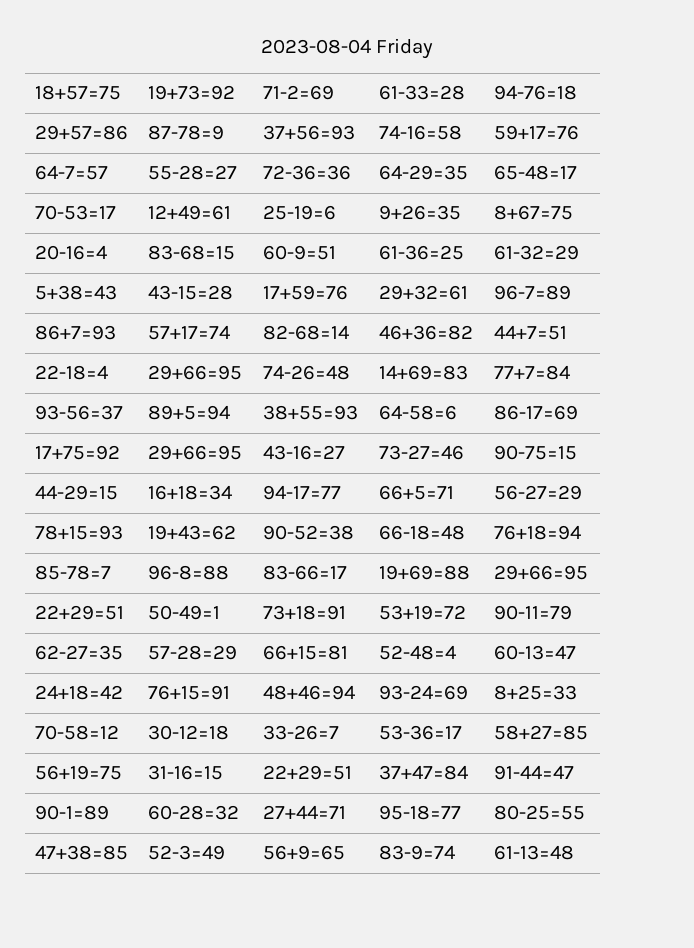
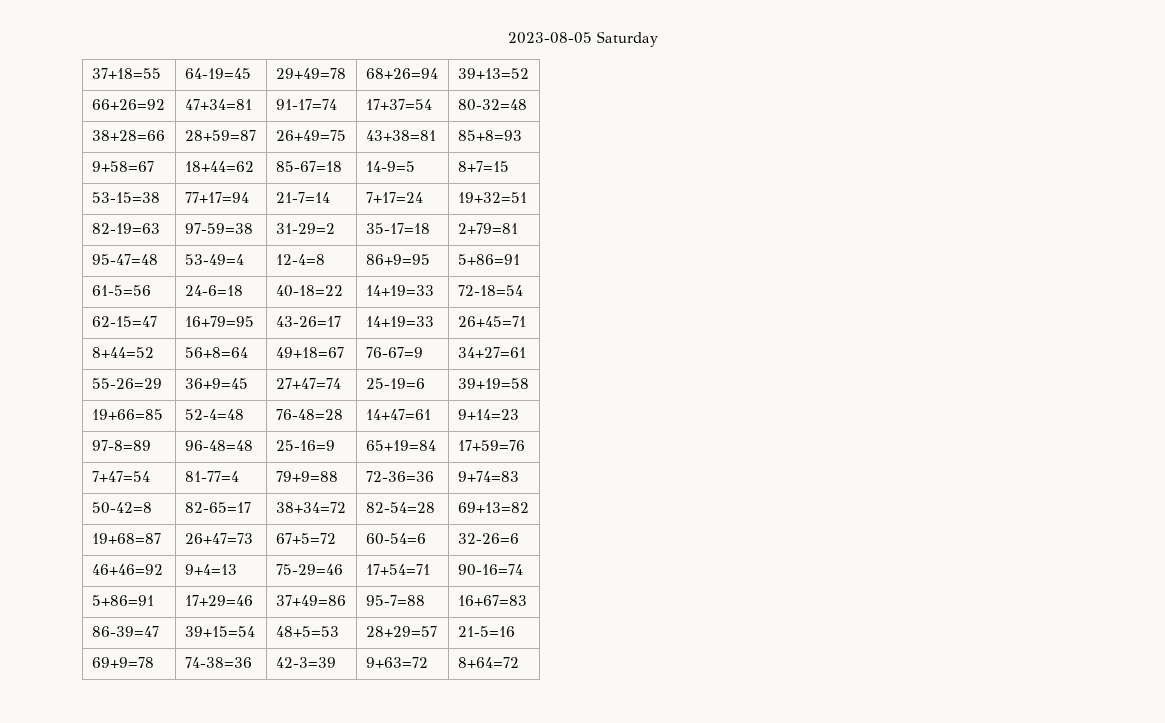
[260,38,434,59] [34,85,121,100] [147,85,235,100] [262,85,334,100] [378,85,465,100] [493,85,577,100] [34,125,128,140] [147,125,224,140] [262,125,355,140] [378,125,462,140] [493,125,579,140] [34,165,108,180] [147,165,237,180] [262,165,351,180] [378,165,468,180] [493,165,577,180] [34,205,116,220] [147,205,231,220] [262,205,336,220] [378,205,461,220] [493,205,573,220] [34,245,107,260] [147,245,235,260] [262,245,336,260] [378,245,464,260] [493,245,579,260] [34,285,117,300] [147,285,233,300] [262,285,348,300] [378,285,468,300] [493,285,571,300] [34,325,116,340] [147,325,230,340] [262,325,349,340] [378,325,473,340] [493,325,567,340] [34,365,108,380] [147,365,242,380] [262,365,350,380] [378,365,468,380] [493,365,570,380] [34,405,123,420] [147,405,230,420] [262,405,358,420] [378,405,457,420] [493,405,578,420] [34,445,120,460] [147,445,242,460] [262,445,345,460] [378,445,464,460] [493,445,577,460] [34,485,118,500] [147,485,232,500] [262,485,341,500] [378,485,454,500] [493,485,582,500] [34,525,123,540] [147,525,236,540] [262,525,354,540] [378,525,465,540] [493,525,581,540] [34,565,111,580] [147,565,229,580] [262,565,347,580] [378,565,470,580] [493,565,588,580] [34,605,124,620] [147,605,220,620] [262,605,346,620] [378,605,466,620] [493,605,572,620] [34,645,123,660] [147,645,237,660] [262,645,348,660] [378,645,456,660] [493,645,576,660] [34,685,123,700] [147,685,230,700] [262,685,355,700] [378,685,468,700] [493,685,577,700] [34,725,119,740] [147,725,229,740] [262,725,339,740] [378,725,462,740] [493,725,588,740] [34,765,122,780] [147,765,223,780] [262,765,352,780] [378,765,468,780] [493,765,574,780] [34,805,109,820] [147,805,239,820] [262,805,346,819] [378,805,461,820] [493,805,585,820] [34,845,128,860] [147,845,225,860] [262,845,345,860] [378,845,455,860] [493,845,574,860] 2023-08-04 Friday // 18+57=75 | 19+73=92 | 71-2=69 | 61-33=28 | 94-76=18 // 29+57=86 | 87-78=9 | 37+56=93 | 74-16=58 | 59+17=76 // 64-7=57 | 55-28=27 | 72-36=36 | 64-29=35 | 65-48=17 // 70-53=17 | 12+49=61 | 25-19=6 | 9+26=35 | 8+67=75 // 20-16=4 | 83-68=15 | 60-9=51 | 61-36=25 | 61-32=29 // 5+38=43 | 43-15=28 | 17+59=76 | 29+32=61 | 96-7=89 // 86+7=93 | 57+17=74 | 82-68=14 | 46+36=82 | 44+7=51 // 22-18=4 | 29+66=95 | 74-26=48 | 14+69=83 | 77+7=84 // 93-56=37 | 89+5=94 | 38+55=93 | 64-58=6 | 86-17=69 // 17+75=92 | 29+66=95 | 43-16=27 | 73-27=46 | 90-75=15 // 44-29=15 | 16+18=34 | 94-17=77 | 66+5=71 | 56-27=29 // 78+15=93 | 19+43=62 | 90-52=38 | 66-18=48 | 76+18=94 // 85-78=7 | 96-8=88 | 83-66=17 | 19+69=88 | 29+66=95 // 22+29=51 | 50-49=1 | 73+18=91 | 53+19=72 | 90-11=79 // 62-27=35 | 57-28=29 | 66+15=81 | 52-48=4 | 60-13=47 // 24+18=42 | 76+15=91 | 48+46=94 | 93-24=69 | 8+25=33 // 70-58=12 | 30-12=18 | 33-26=7 | 53-36=17 | 58+27=85 // 56+19=75 | 31-16=15 | 22+29=51 | 37+47=84 | 91-44=47 // 90-1=89 | 60-28=32 | 27+44=71 | 95-18=77 | 80-25=55 // 47+38=85 | 52-3=49 | 56+9=65 | 83-9=74 | 61-13=48 -> [507,31,658,47] [91,68,161,79] [184,68,251,79] [275,68,346,79] [365,68,438,79] [457,68,529,79] [91,99,165,110] [184,99,252,110] [275,99,337,110] [365,99,432,110] [457,99,527,111] [91,130,165,141] [184,130,256,141] [275,130,346,141] [365,130,436,141] [457,130,522,141] [91,161,154,172] [184,161,254,172] [275,161,342,172] [365,161,415,172] [457,161,509,172] [91,192,160,203] [184,192,249,203] [275,192,330,203] [365,192,423,203] [457,192,527,203] [91,223,160,234] [184,223,253,234] [275,223,335,234] [365,223,430,234] [457,223,518,234] [91,254,158,265] [184,254,244,265] [275,254,325,265] [365,254,430,265] [457,254,520,265] [91,285,151,296] [184,285,243,296] [275,285,343,297] [365,285,434,296] [457,285,523,296] [91,316,157,327] [184,316,254,327] [275,316,341,327] [365,316,434,327] [457,316,526,327] [91,347,154,358] [184,347,248,358] [275,347,344,358] [365,347,423,358] [457,347,526,358] [91,378,162,389] [184,378,248,389] [275,378,341,389] [365,378,425,389] [457,378,529,389] [91,409,163,420] [184,409,244,420] [275,409,343,420] [365,409,431,420] [457,409,519,420] [91,440,151,451] [184,440,253,451] [275,440,335,451] [365,440,436,451] [457,440,525,451] [91,471,150,482] [184,471,239,482] [275,471,338,482] [365,471,434,482] [457,471,519,482] [91,502,152,514] [184,502,251,513] [275,502,346,513] [365,502,435,513] [457,502,529,513] [91,533,161,544] [184,533,253,544] [275,533,336,544] [365,533,426,545] [457,533,519,544] [91,564,163,575] [184,564,237,575] [275,564,343,575] [365,564,430,575] [457,564,523,576] [91,595,154,606] [184,595,253,606] [275,595,346,606] [365,595,425,606] [457,595,527,606] [91,626,159,637] [184,626,255,637] [275,626,339,637] [365,626,437,637] [457,626,515,637] [91,657,154,668] [184,657,252,668] [275,657,336,668] [365,657,428,668] [457,657,519,668] 2023-08-05 Saturday // 37+18=55 | 64-19=45 | 29+49=78 | 68+26=94 | 39+13=52 // 66+26=92 | 47+34=81 | 91-17=74 | 17+37=54 | 80-32=48 // 38+28=66 | 28+59=87 | 26+49=75 | 43+38=81 | 85+8=93 // 9+58=67 | 18+44=62 | 85-67=18 | 14-9=5 | 8+7=15 // 53-15=38 | 77+17=94 | 21-7=14 | 7+17=24 | 19+32=51 // 82-19=63 | 97-59=38 | 31-29=2 | 35-17=18 | 2+79=81 // 95-47=48 | 53-49=4 | 12-4=8 | 86+9=95 | 5+86=91 // 61-5=56 | 24-6=18 | 40-18=22 | 14+19=33 | 72-18=54 // 62-15=47 | 16+79=95 | 43-26=17 | 14+19=33 | 26+45=71 // 8+44=52 | 56+8=64 | 49+18=67 | 76-67=9 | 34+27=61 // 55-26=29 | 36+9=45 | 27+47=74 | 25-19=6 | 39+19=58 // 19+66=85 | 52-4=48 | 76-48=28 | 14+47=61 | 9+14=23 // 97-8=89 | 96-48=48 | 25-16=9 | 65+19=84 | 17+59=76 // 7+47=54 | 81-77=4 | 79+9=88 | 72-36=36 | 9+74=83 // 50-42=8 | 82-65=17 | 38+34=72 | 82-54=28 | 69+13=82 // 19+68=87 | 26+47=73 | 67+5=72 | 60-54=6 | 32-26=6 // 46+46=92 | 9+4=13 | 75-29=46 | 17+54=71 | 90-16=74 // 5+86=91 | 17+29=46 | 37+49=86 | 95-7=88 | 16+67=83 // 86-39=47 | 39+15=54 | 48+5=53 | 28+29=57 | 21-5=16 // 69+9=78 | 74-38=36 | 42-3=39 | 9+63=72 | 8+64=72

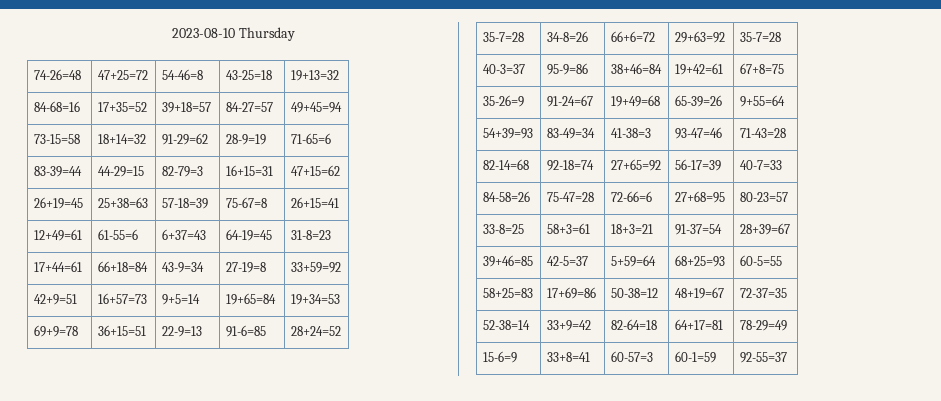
[507,31,658,47] [91,68,161,79] [184,68,251,79] [275,68,346,79] [365,68,438,79] [457,68,529,79] [91,99,165,110] [184,99,252,110] [275,99,337,110] [365,99,432,110] [457,99,527,111] [91,130,165,141] [184,130,256,141] [275,130,346,141] [365,130,436,141] [457,130,522,141] [91,161,154,172] [184,161,254,172] [275,161,342,172] [365,161,415,172] [457,161,509,172] [91,192,160,203] [184,192,249,203] [275,192,330,203] [365,192,423,203] [457,192,527,203] [91,223,160,234] [184,223,253,234] [275,223,335,234] [365,223,430,234] [457,223,518,234] [91,254,158,265] [184,254,244,265] [275,254,325,265] [365,254,430,265] [457,254,520,265] [91,285,151,296] [184,285,243,296] [275,285,343,297] [365,285,434,296] [457,285,523,296] [91,316,157,327] [184,316,254,327] [275,316,341,327] [365,316,434,327] [457,316,526,327] [91,347,154,358] [184,347,248,358] [275,347,344,358] [365,347,423,358] [457,347,526,358] [91,378,162,389] [184,378,248,389] [275,378,341,389] [365,378,425,389] [457,378,529,389] [91,409,163,420] [184,409,244,420] [275,409,343,420] [365,409,431,420] [457,409,519,420] [91,440,151,451] [184,440,253,451] [275,440,335,451] [365,440,436,451] [457,440,525,451] [91,471,150,482] [184,471,239,482] [275,471,338,482] [365,471,434,482] [457,471,519,482] [91,502,152,514] [184,502,251,513] [275,502,346,513] [365,502,435,513] [457,502,529,513] [91,533,161,544] [184,533,253,544] [275,533,336,544] [365,533,426,545] [457,533,519,544] [91,564,163,575] [184,564,237,575] [275,564,343,575] [365,564,430,575] [457,564,523,576] [91,595,154,606] [184,595,253,606] [275,595,346,606] [365,595,425,606] [457,595,527,606] [91,626,159,637] [184,626,255,637] [275,626,339,637] [365,626,437,637] [457,626,515,637] [91,657,154,668] [184,657,252,668] [275,657,336,668] [365,657,428,668] [457,657,519,668] 2023-08-05 Saturday // 37+18=55 | 64-19=45 | 29+49=78 | 68+26=94 | 39+13=52 // 66+26=92 | 47+34=81 | 91-17=74 | 17+37=54 | 80-32=48 // 38+28=66 | 28+59=87 | 26+49=75 | 43+38=81 | 85+8=93 // 9+58=67 | 18+44=62 | 85-67=18 | 14-9=5 | 8+7=15 // 53-15=38 | 77+17=94 | 21-7=14 | 7+17=24 | 19+32=51 // 82-19=63 | 97-59=38 | 31-29=2 | 35-17=18 | 2+79=81 // 95-47=48 | 53-49=4 | 12-4=8 | 86+9=95 | 5+86=91 // 61-5=56 | 24-6=18 | 40-18=22 | 14+19=33 | 72-18=54 // 62-15=47 | 16+79=95 | 43-26=17 | 14+19=33 | 26+45=71 // 8+44=52 | 56+8=64 | 49+18=67 | 76-67=9 | 34+27=61 // 55-26=29 | 36+9=45 | 27+47=74 | 25-19=6 | 39+19=58 // 19+66=85 | 52-4=48 | 76-48=28 | 14+47=61 | 9+14=23 // 97-8=89 | 96-48=48 | 25-16=9 | 65+19=84 | 17+59=76 // 7+47=54 | 81-77=4 | 79+9=88 | 72-36=36 | 9+74=83 // 50-42=8 | 82-65=17 | 38+34=72 | 82-54=28 | 69+13=82 // 19+68=87 | 26+47=73 | 67+5=72 | 60-54=6 | 32-26=6 // 46+46=92 | 9+4=13 | 75-29=46 | 17+54=71 | 90-16=74 // 5+86=91 | 17+29=46 | 37+49=86 | 95-7=88 | 16+67=83 // 86-39=47 | 39+15=54 | 48+5=53 | 28+29=57 | 21-5=16 // 69+9=78 | 74-38=36 | 42-3=39 | 9+63=72 | 8+64=72 -> [172,27,295,41] [33,69,81,80] [97,70,148,80] [161,69,203,80] [225,70,272,80] [290,70,339,81] [33,101,80,112] [97,102,147,112] [161,102,211,113] [225,102,273,112] [290,102,342,113] [33,134,80,144] [97,134,146,144] [161,133,208,145] [225,134,266,145] [290,133,331,144] [33,166,82,177] [97,166,144,177] [161,166,203,177] [225,165,273,176] [290,165,340,176] [33,197,83,209] [97,197,148,208] [161,198,208,209] [225,197,267,208] [290,197,339,208] [33,229,82,241] [97,229,138,240] [161,229,206,240] [225,229,272,241] [290,230,331,240] [33,261,82,272] [97,261,148,272] [161,262,204,273] [225,262,266,273] [290,262,341,273] [33,294,77,305] [97,293,147,304] [161,294,200,305] [225,293,276,305] [290,294,340,305] [33,325,78,337] [97,325,146,336] [161,326,202,337] [225,325,266,337] [290,326,341,336] [482,32,524,42] [546,31,588,42] [610,31,655,42] [674,31,725,43] [739,32,781,42] [482,64,525,74] [546,63,588,75] [610,63,662,74] [674,63,723,75] [739,63,784,74] [482,95,524,107] [546,95,593,107] [610,95,660,107] [674,95,722,107] [739,95,785,107] [482,128,533,139] [546,128,595,139] [610,128,651,138] [674,127,722,139] [739,128,786,138] [482,159,529,170] [546,160,594,171] [610,159,661,171] [674,159,721,171] [739,160,782,170] [482,191,530,202] [546,192,594,202] [610,191,652,202] [674,191,725,203] [739,192,788,202] [482,224,524,234] [546,223,590,234] [610,224,653,234] [674,224,722,235] [739,223,790,235] [482,255,533,267] [546,256,588,266] [610,255,656,267] [674,255,725,267] [739,255,782,266] [482,288,533,298] [546,287,596,299] [610,288,658,298] [674,287,724,299] [739,288,787,298] [482,320,530,330] [546,320,591,331] [610,319,657,330] [674,319,723,330] [739,320,787,331] [482,351,517,363] [546,352,590,362] [610,351,653,362] [674,351,716,363] [739,352,787,363] 2023-08-10 Thursday // 74-26=48 | 47+25=72 | 54-46=8 | 43-25=18 | 19+13=32 // 84-68=16 | 17+35=52 | 39+18=57 | 84-27=57 | 49+45=94 // 73-15=58 | 18+14=32 | 91-29=62 | 28-9=19 | 71-65=6 // 83-39=44 | 44-29=15 | 82-79=3 | 16+15=31 | 47+15=62 // 26+19=45 | 25+38=63 | 57-18=39 | 75-67=8 | 26+15=41 // 12+49=61 | 61-55=6 | 6+37=43 | 64-19=45 | 31-8=23 // 17+44=61 | 66+18=84 | 43-9=34 | 27-19=8 | 33+59=92 // 42+9=51 | 16+57=73 | 9+5=14 | 19+65=84 | 19+34=53 // 69+9=78 | 36+15=51 | 22-9=13 | 91-6=85 | 28+24=52 // 35-7=28 | 34-8=26 | 66+6=72 | 29+63=92 | 35-7=28 // 40-3=37 | 95-9=86 | 38+46=84 | 19+42=61 | 67+8=75 // 35-26=9 | 91-24=67 | 19+49=68 | 65-39=26 | 9+55=64 // 54+39=93 | 83-49=34 | 41-38=3 | 93-47=46 | 71-43=28 // 82-14=68 | 92-18=74 | 27+65=92 | 56-17=39 | 40-7=33 // 84-58=26 | 75-47=28 | 72-66=6 | 27+68=95 | 80-23=57 // 33-8=25 | 58+3=61 | 18+3=21 | 91-37=54 | 28+39=67 // 39+46=85 | 42-5=37 | 5+59=64 | 68+25=93 | 60-5=55 // 58+25=83 | 17+69=86 | 50-38=12 | 48+19=67 | 72-37=35 // 52-38=14 | 33+9=42 | 82-64=18 | 64+17=81 | 78-29=49 // 15-6=9 | 33+8=41 | 60-57=3 | 60-1=59 | 92-55=37

